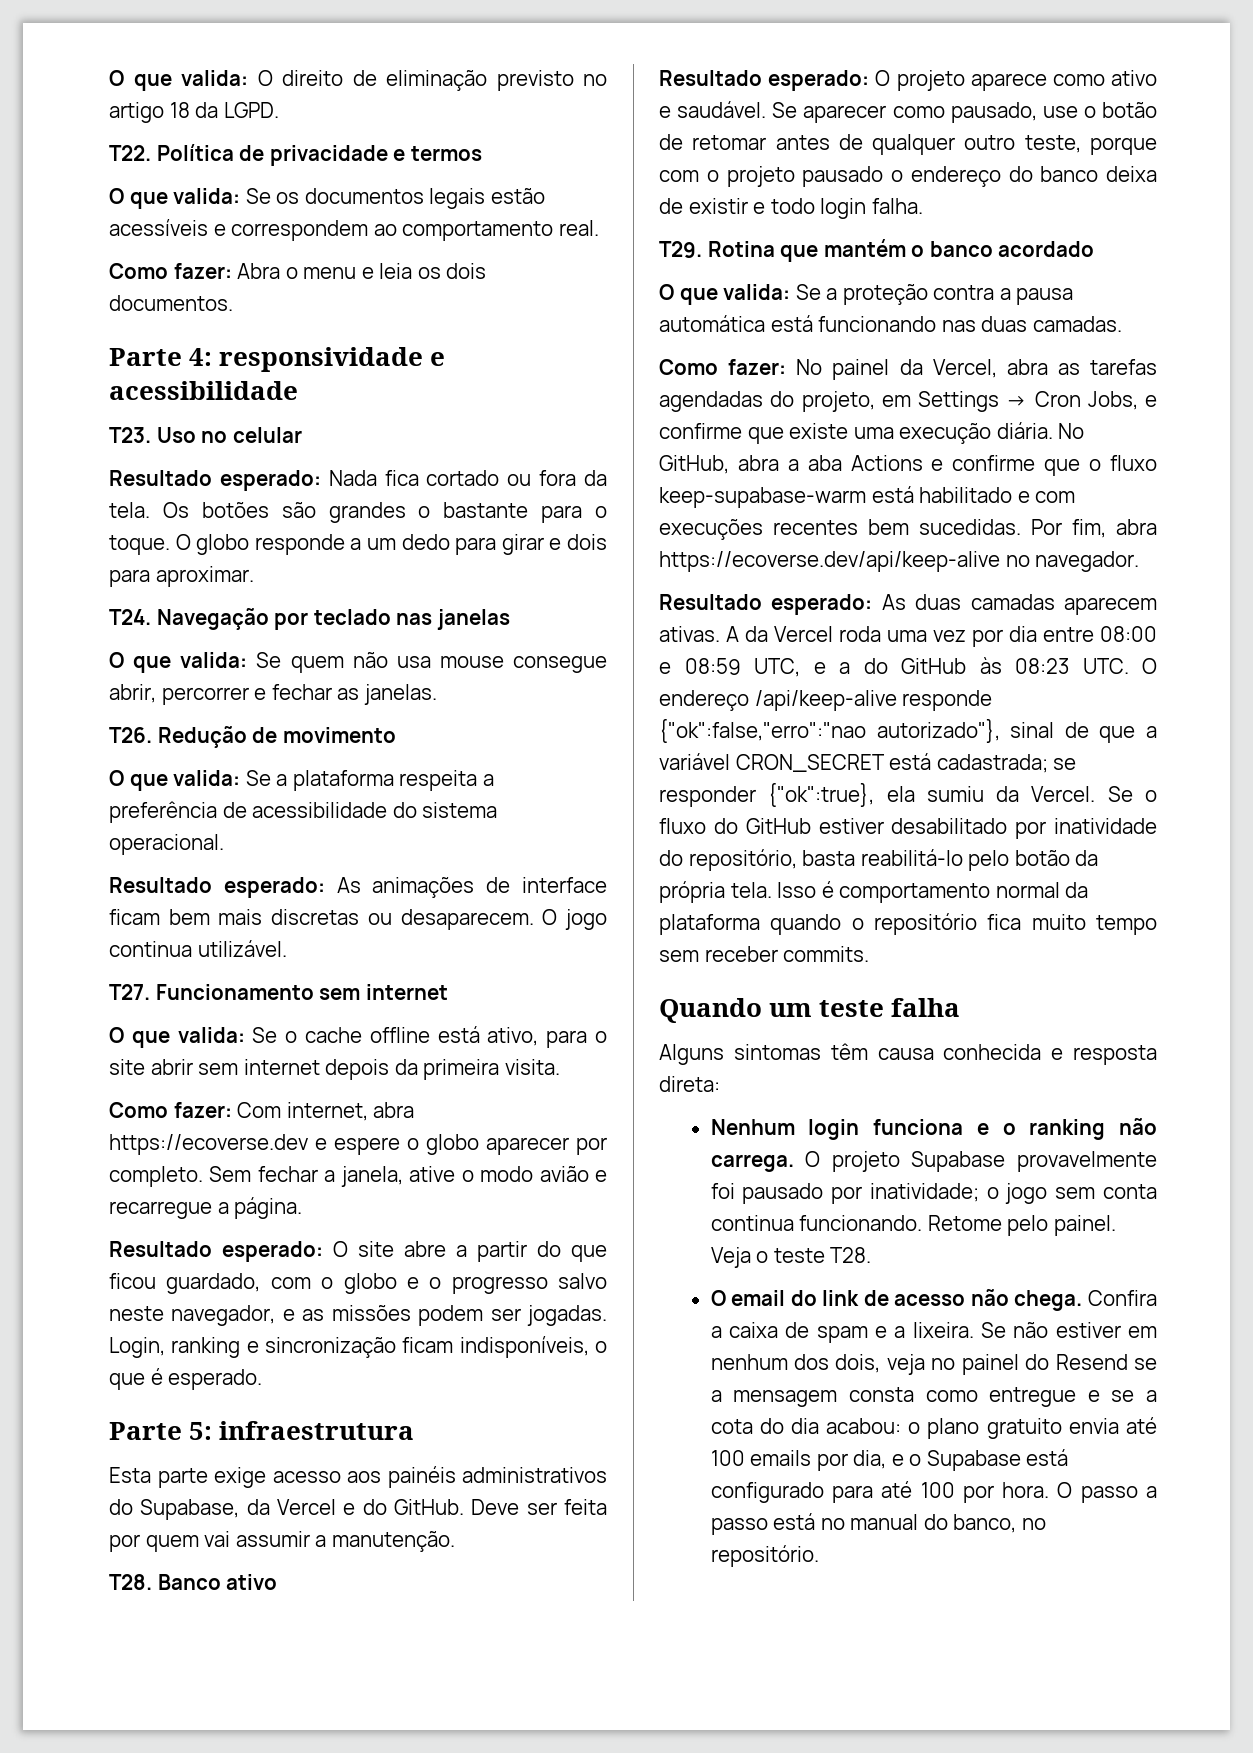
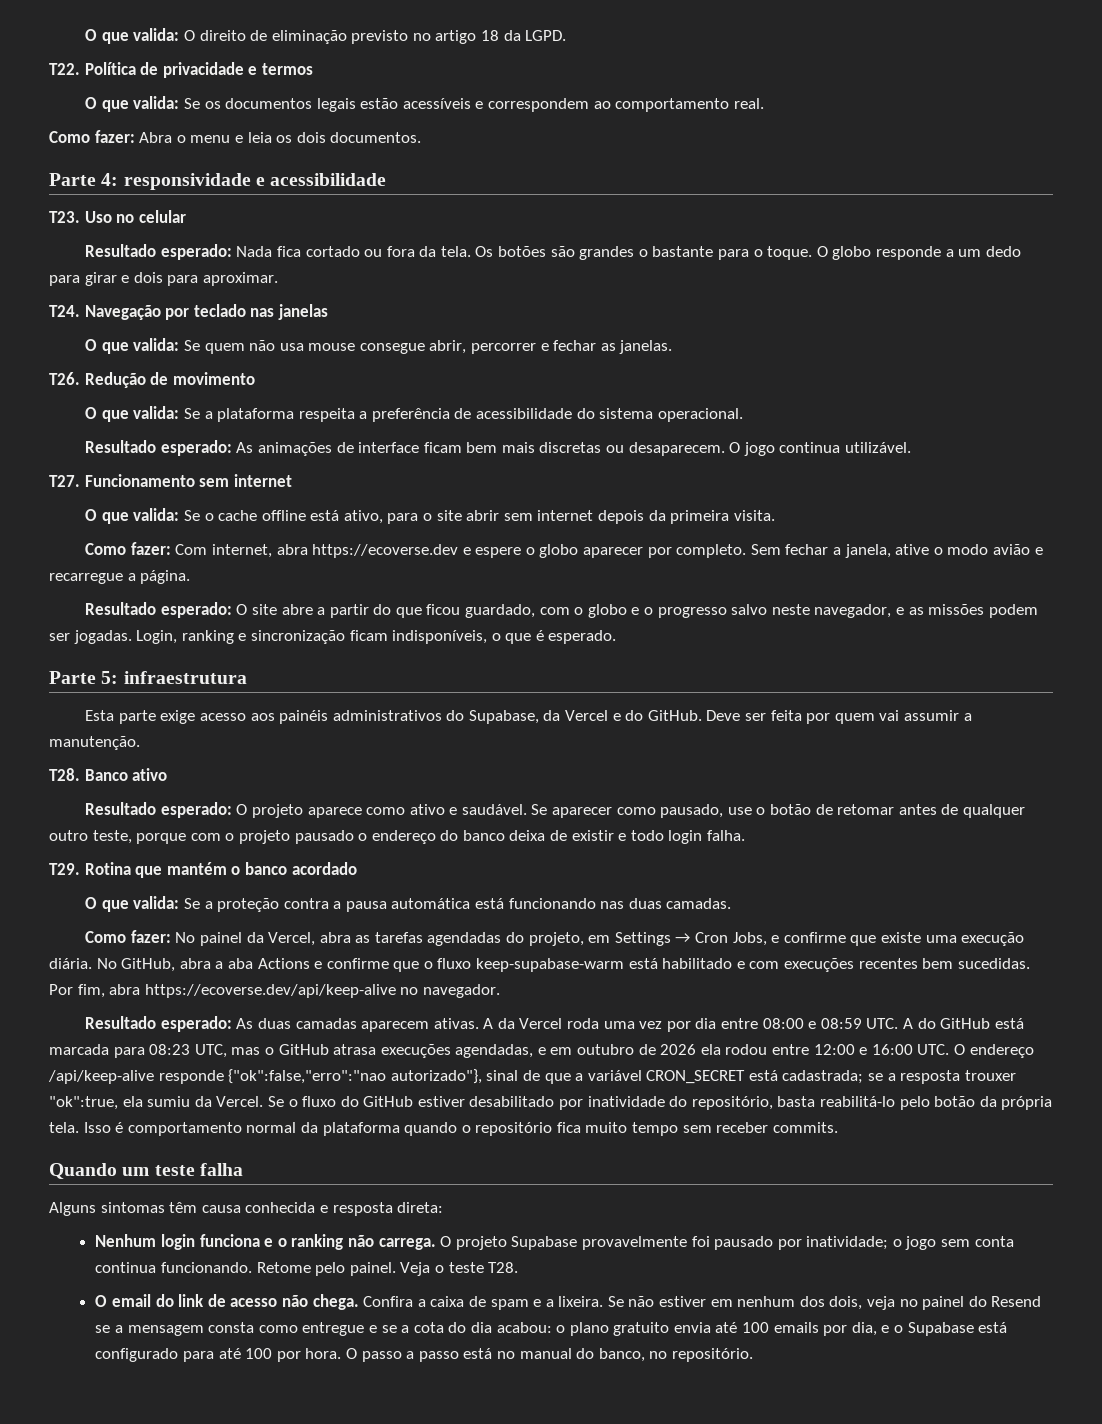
[754,657,1069,677] UTC, e a do GitHub às 08:23 -> [866,1018,1024,1029] [49,1044,913,1058] UTC. A do GitHub está marcada para 08:23 UTC, mas o GitHub atrasa execuções agendadas, e em outubro de 2026 ela rodou entre 12:00 e 16:00
[659,783,875,807] responder {"ok":true}, -> [887,1070,1016,1084] [49,1096,118,1110] a resposta trouxer "ok":true,

